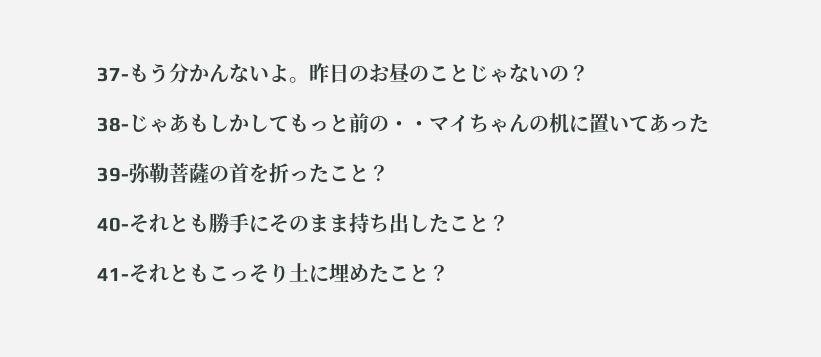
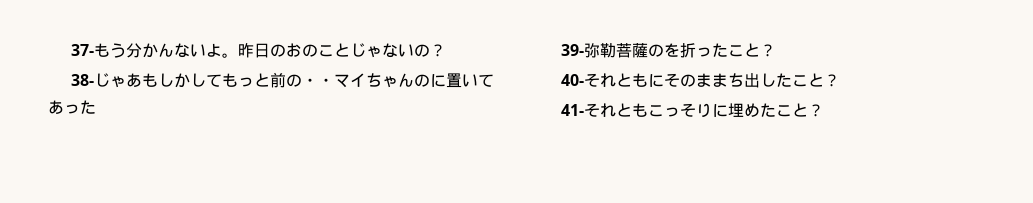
[389,63,409,82] 昼 -> (302, 50) none
[549,113,569,133] 机 -> (430, 80) none
[229,163,249,183] 首 -> (664, 50) none
[209,213,249,234] 勝手 -> (648, 80) none
[349,213,369,233] 持 -> (728, 80) none
[289,263,309,282] 土 -> (712, 110) none

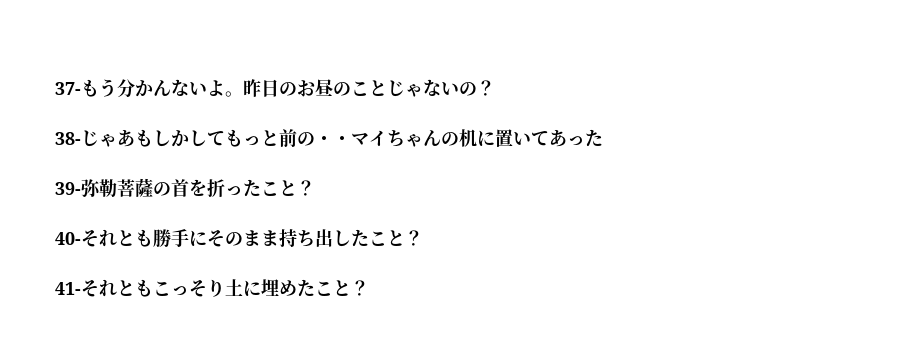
(302, 50) none -> [315,79,333,96] 昼
(430, 80) none -> [459,129,477,147] 机
(664, 50) none -> [171,179,189,197] 首
(648, 80) none -> [153,229,189,248] 勝手
(728, 80) none -> [279,229,297,247] 持
(712, 110) none -> [225,279,243,296] 土

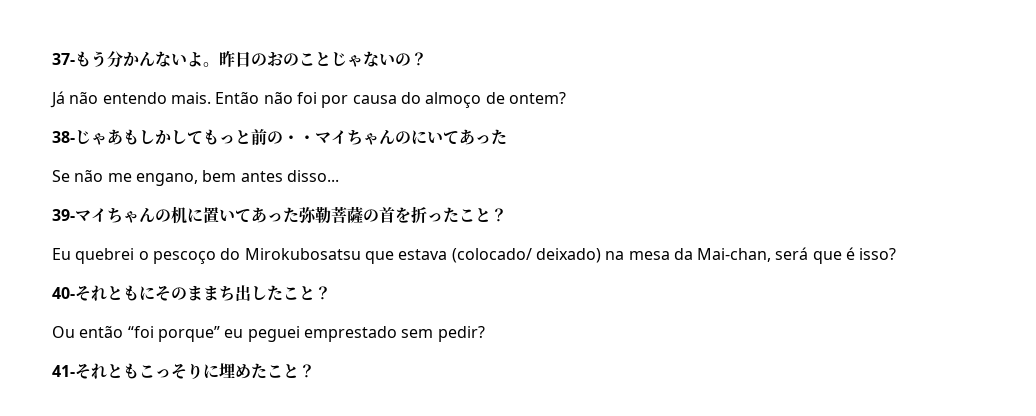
[315,79,333,96] 昼 -> (283, 59) none
(495, 88) none -> [50,91,566,108] // Já não entendo mais. Então não foi por causa do almoço de ontem?
(459, 139) none -> [411,129,507,145] [52,169,339,186] [52,207,171,223] にいてあった // Se não me engano, bem antes disso... // 39-マイちゃんの
[55,182,81,195] // 39- -> (299, 215) none
(315, 188) none -> [52,247,897,264] // Eu quebrei o pescoço do Mirokubosatsu que estava (colocado/ deixado) na mesa da Mai-chan, será que é isso?
[153,229,189,248] 勝手 -> (139, 293) none
[279,229,297,247] 持 -> (219, 293) none
(423, 238) none -> [52,325,485,342] // Ou então “foi porque” eu peguei emprestado sem pedir?
[225,279,243,296] 土 -> (203, 371) none

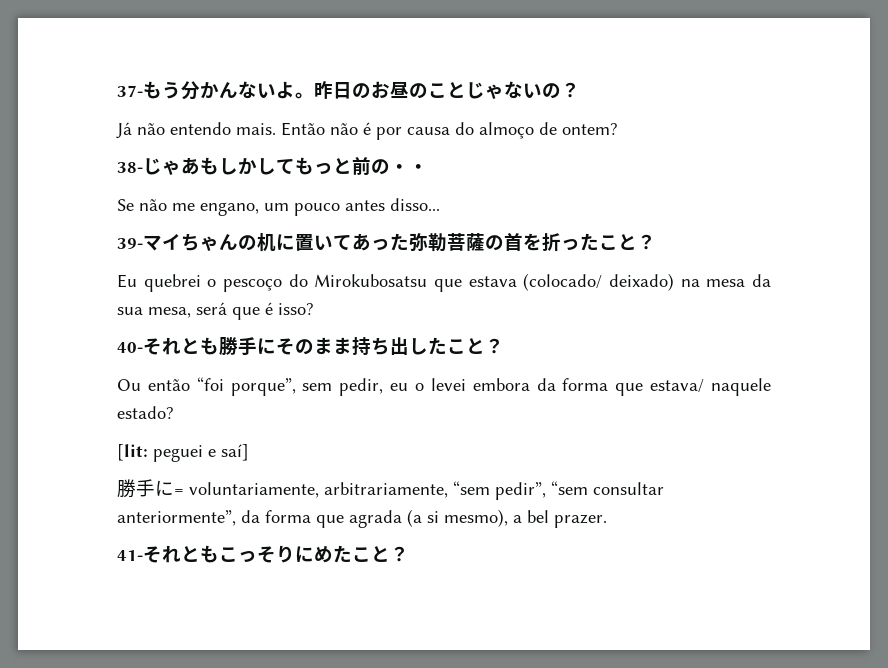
(283, 59) none -> [390,82,409,99] 昼
[296,92,317,104] foi -> [363,122,371,135] é
[315,129,507,145] マイちゃんのにいてあった -> (428, 168) none
[202,170,237,182] bem -> [264,203,340,216] um pouco
[697,248,772,262] Mai-chan, -> [117,307,191,318] sua mesa,
(139, 293) none -> [219,337,257,356] 勝手
(219, 293) none -> [352,337,371,356] 持
[157,326,485,342] porque” eu peguei emprestado sem pedir? -> [230,378,771,396] [117,406,174,419] [117,444,249,462] [117,479,664,500] [117,509,607,528] porque”, sem pedir, eu o levei embora da forma que estava/ naquele estado? // [lit: peguei e saí] // 勝手に= voluntariamente, arbitrariamente, “sem pedir”, “sem consultar anteriormente”, da forma que agrada (a si mesmo), a bel prazer.
[219,363,235,378] 埋 -> (314, 554) none

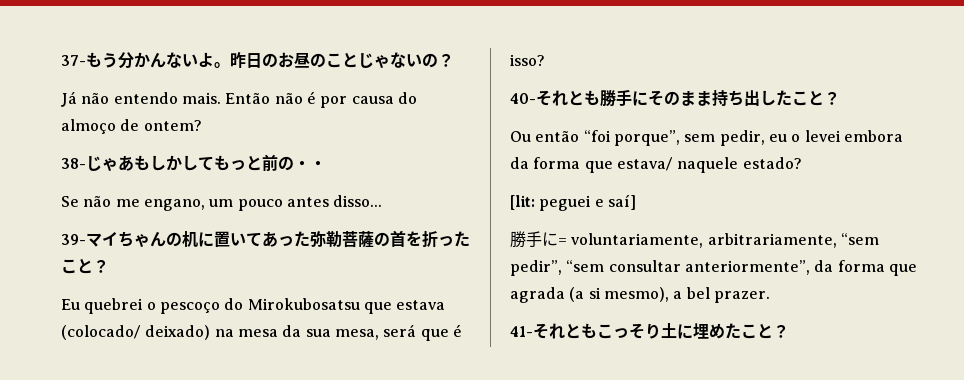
[295,546,314,562] に -> [661,323,709,339] 土に埋

